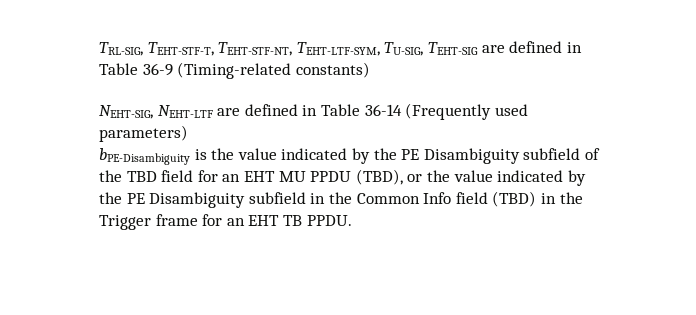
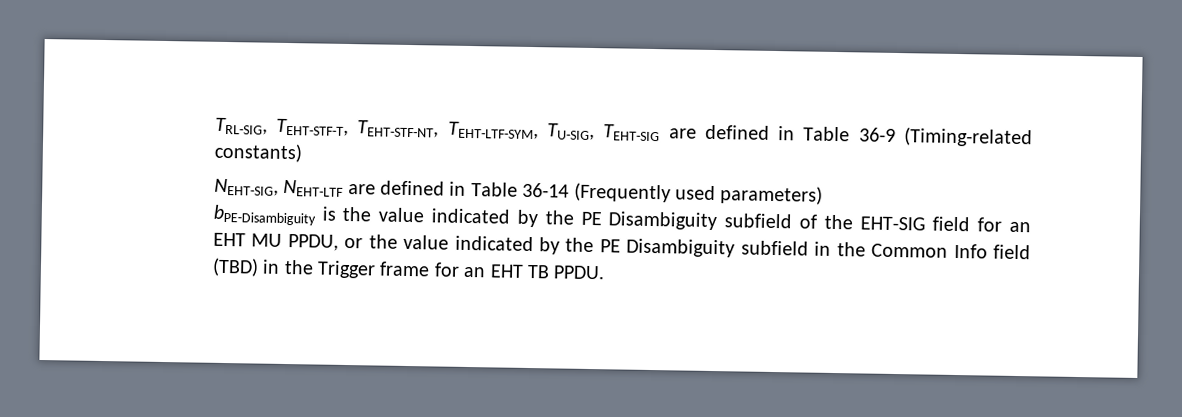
[126,171,157,182] TBD -> [859,216,926,231] EHT-SIG
[310,169,403,185] PPDU (TBD), -> [287,234,339,251] PPDU,

